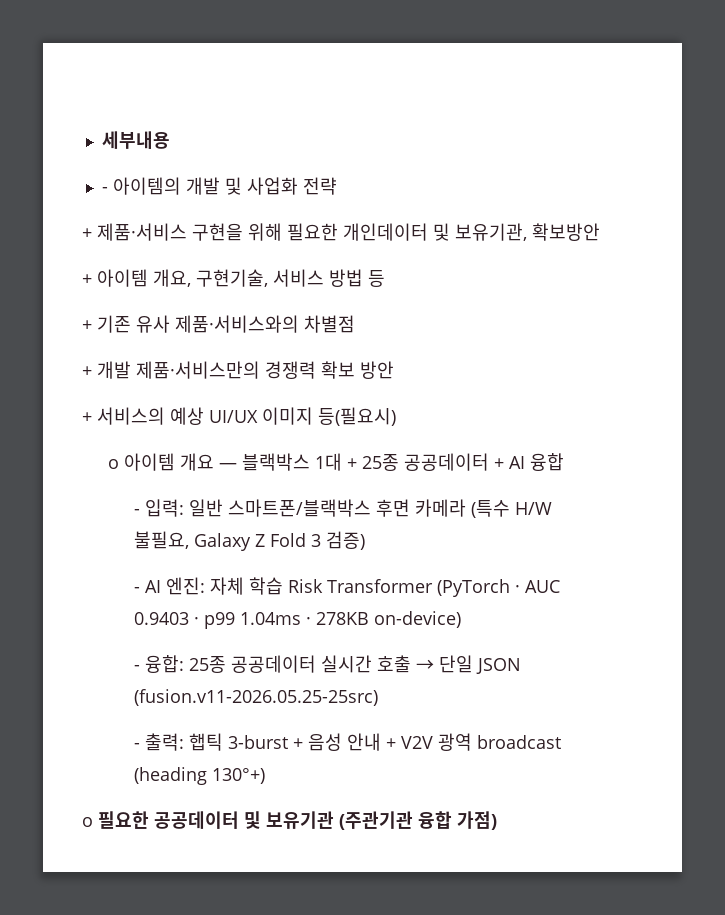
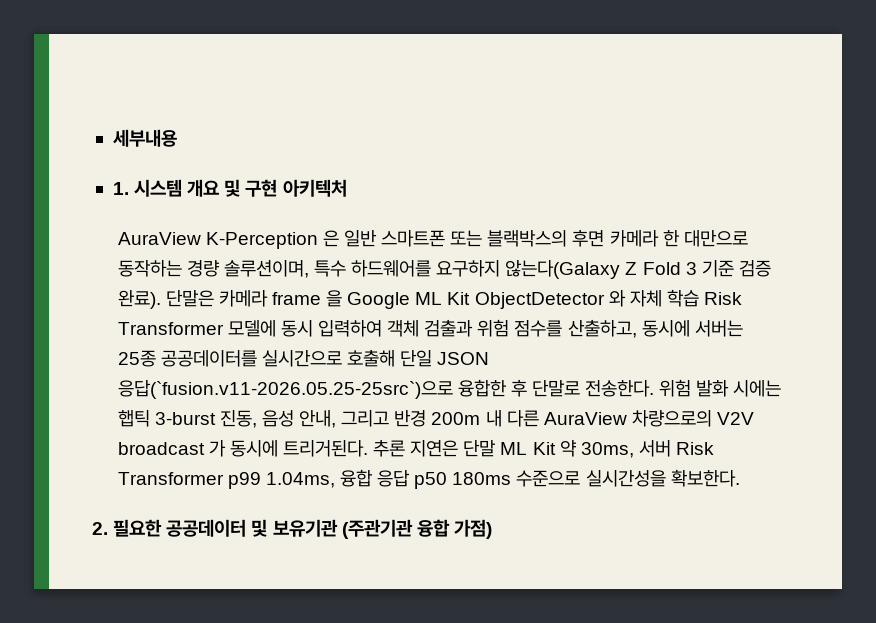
[101,177,337,195] [82,223,600,241] [82,269,385,287] [82,315,355,333] [82,361,394,379] [82,407,396,426] [108,453,565,471] [134,499,553,518] [134,531,366,551] [134,577,561,597] [134,611,462,629] [134,655,522,674] [134,689,379,706] [134,733,562,751] [134,767,266,785] [82,817,93,827] - 아이템의 개발 및 사업화 전략 // + 제품·서비스 구현을 위해 필요한 개인데이터 및 보유기관, 확보방안 // + 아이템 개요, 구현기술, 서비스 방법 등 // + 기존 유사 제품·서비스와의 차별점 // + 개발 제품·서비스만의 경쟁력 확보 방안 // + 서비스의 예상 UI/UX 이미지 등(필요시) // o 아이템 개요 — 블랙박스 1대 + 25종 공공데이터 + AI 융합 // - 입력: 일반 스마트폰/블랙박스 후면 카메라 (특수 H/W 불필요, Galaxy Z Fold 3 검증) // - AI 엔진: 자체 학습 Risk Transformer (PyTorch · AUC 0.9403 · p99 1.04ms · 278KB on-device) // - 융합: 25종 공공데이터 실시간 호출 → 단일 JSON (fusion.v11-2026.05.25-25src) // - 출력: 햅틱 3-burst + 음성 안내 + V2V 광역 broadcast (heading 130°+) // o -> [112,179,347,197] [117,229,748,249] [117,260,771,279] [117,289,743,309] [117,319,743,338] [117,349,490,367] [117,379,782,399] [117,410,755,428] [117,440,715,458] [117,469,740,489] [92,522,108,535] 1. 시스템 개요 및 구현 아키텍처 // AuraView K-Perception 은 일반 스마트폰 또는 블랙박스의 후면 카메라 한 대만으로 동작하는 경량 솔루션이며, 특수 하드웨어를 요구하지 않는다(Galaxy Z Fold 3 기준 검증 완료). 단말은 카메라 frame 을 Google ML Kit ObjectDetector 와 자체 학습 Risk Transformer 모델에 동시 입력하여 객체 검출과 위험 점수를 산출하고, 동시에 서버는 25종 공공데이터를 실시간으로 호출해 단일 JSON 응답(`fusion.v11-2026.05.25-25src`)으로 융합한 후 단말로 전송한다. 위험 발화 시에는 햅틱 3-burst 진동, 음성 안내, 그리고 반경 200m 내 다른 AuraView 차량으로의 V2V broadcast 가 동시에 트리거된다. 추론 지연은 단말 ML Kit 약 30ms, 서버 Risk Transformer p99 1.04ms, 융합 응답 p50 180ms 수준으로 실시간성을 확보한다. // 2.

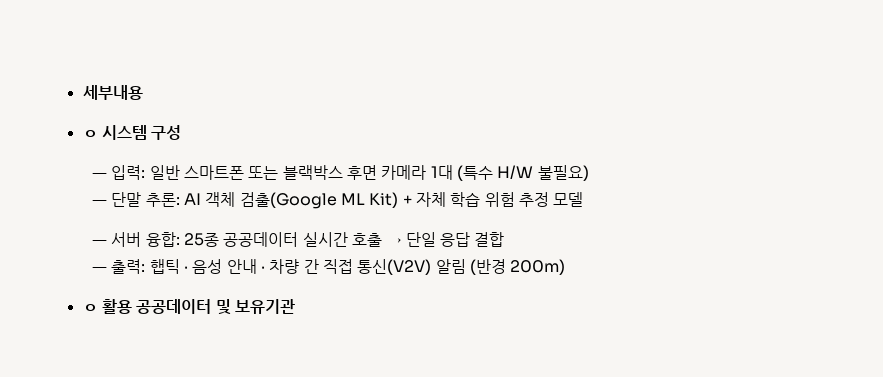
[112,179,347,197] [117,230,339,249] 1. 시스템 개요 및 구현 아키텍처 // AuraView K-Perception 은 -> [82,125,182,140] [91,165,146,180] ㅇ 시스템 구성 // ㅡ 입력:
[487,230,568,247] 블랙박스의 -> [282,165,343,180] 블랙박스
[662,230,748,247] [117,260,771,279] [117,289,743,309] [117,319,743,338] [117,349,490,367] [117,379,782,399] [117,410,755,428] [117,440,715,458] [117,469,740,489] [92,519,492,539] 한 대만으로 동작하는 경량 솔루션이며, 특수 하드웨어를 요구하지 않는다(Galaxy Z Fold 3 기준 검증 완료). 단말은 카메라 frame 을 Google ML Kit ObjectDetector 와 자체 학습 Risk Transformer 모델에 동시 입력하여 객체 검출과 위험 점수를 산출하고, 동시에 서버는 25종 공공데이터를 실시간으로 호출해 단일 JSON 응답(`fusion.v11-2026.05.25-25src`)으로 융합한 후 단말로 전송한다. 위험 발화 시에는 햅틱 3-burst 진동, 음성 안내, 그리고 반경 200m 내 다른 AuraView 차량으로의 V2V broadcast 가 동시에 트리거된다. 추론 지연은 단말 ML Kit 약 30ms, 서버 Risk Transformer p99 1.04ms, 융합 응답 p50 180ms 수준으로 실시간성을 확보한다. // 2. 필요한 공공데이터 및 보유기관 (주관기관 융합 가점) -> [430,165,589,181] [91,192,584,209] [91,232,505,247] [91,259,566,275] [82,299,295,315] 1대 (특수 H/W 불필요) // ㅡ 단말 추론: AI 객체 검출(Google ML Kit) + 자체 학습 위험 추정 모델 // ㅡ 서버 융합: 25종 공공데이터 실시간 호출 → 단일 응답 결합 // ㅡ 출력: 햅틱 · 음성 안내 · 차량 간 직접 통신(V2V) 알림 (반경 200m) // ㅇ 활용 공공데이터 및 보유기관

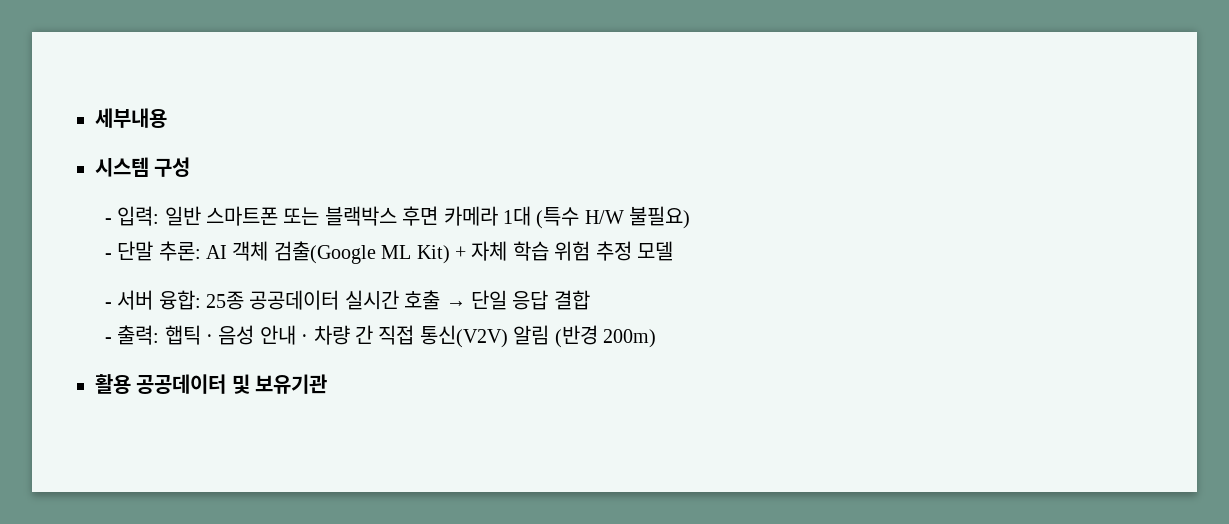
[82,130,98,138] ㅇ -> (167, 118) none
[91,173,107,178] ㅡ -> [104,218,112,224] -
[91,200,107,205] ㅡ -> [104,253,112,259] -
[91,240,107,245] ㅡ -> [104,302,112,308] -
[91,267,107,272] ㅡ -> [104,337,112,343] -
[82,304,98,312] ㅇ -> (657, 338) none

